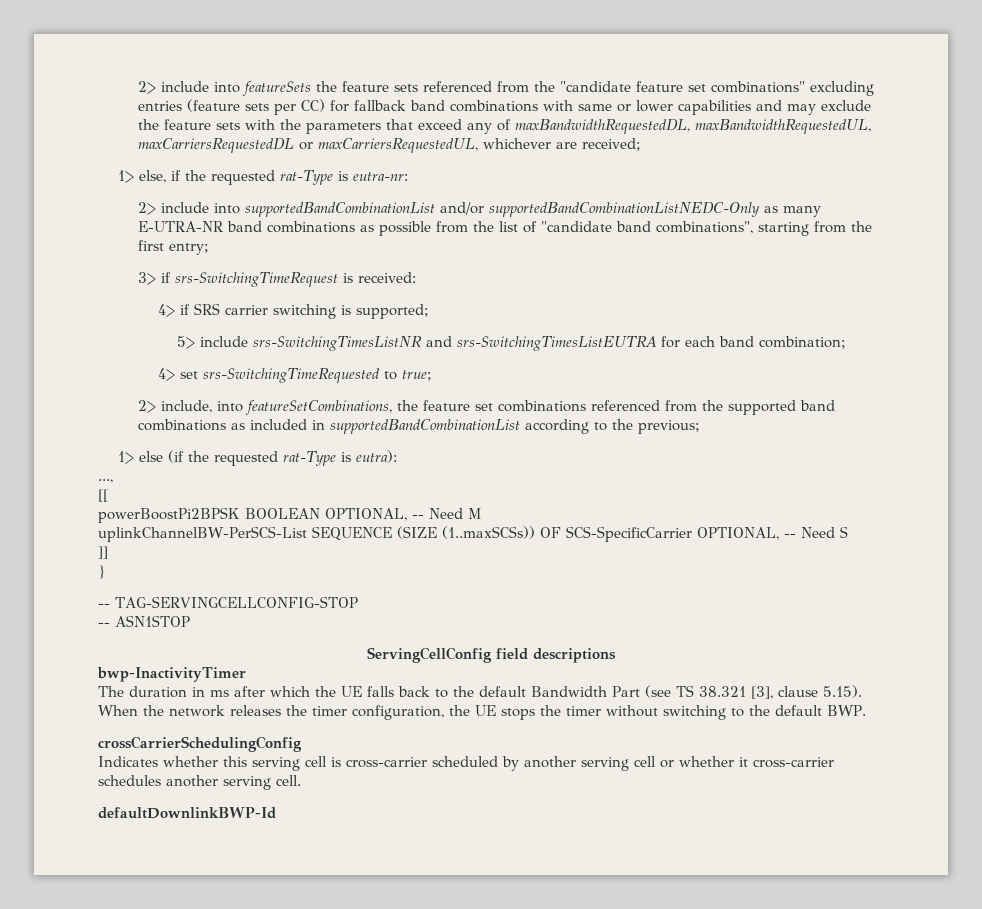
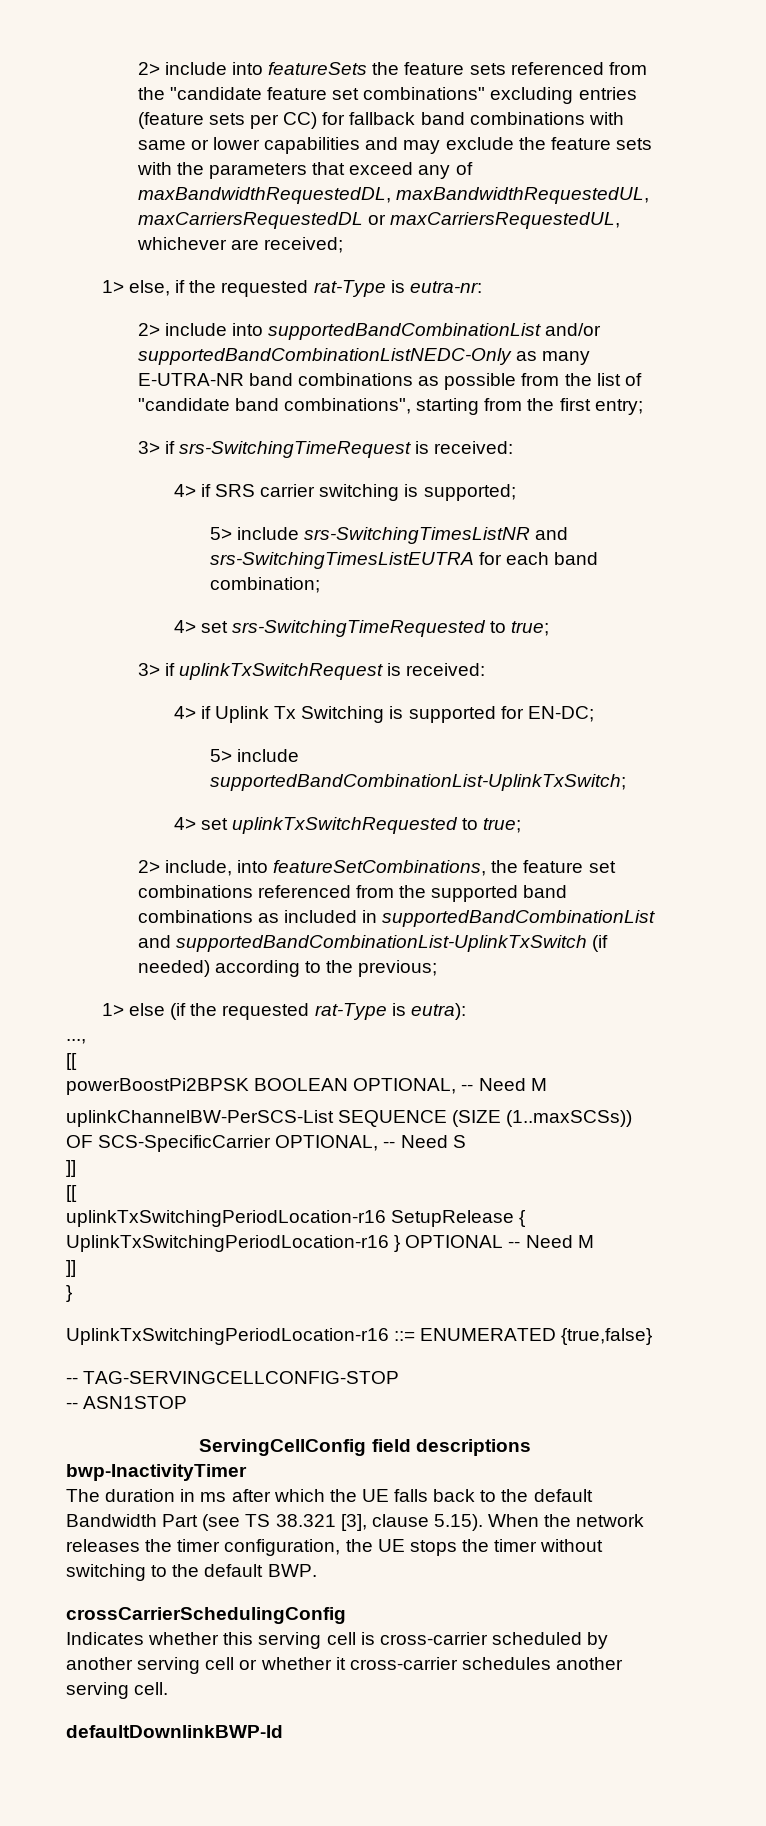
(432, 375) none -> [137,663,486,680] [173,706,594,723] [209,749,299,762] [209,774,626,791] [173,817,522,834] // 3> if uplinkTxSwitchRequest is received: // 4> if Uplink Tx Switching is supported for EN-DC; // 5> include supportedBandCombinationList-UplinkTxSwitch; // 4> set uplinkTxSwitchRequested to true;
(520, 426) none -> [137,935,609,952] [137,960,210,977] and supportedBandCombinationList-UplinkTxSwitch (if needed)
[98,565,106,579] } -> [66,1185,77,1202] [66,1210,527,1227] [66,1235,594,1252] [66,1260,76,1277] [66,1285,72,1302] [66,1328,653,1345] [[ // uplinkTxSwitchingPeriodLocation-r16 SetupRelease { UplinkTxSwitchingPeriodLocation-r16 } OPTIONAL -- Need M // ]] // } // UplinkTxSwitchingPeriodLocation-r16 ::= ENUMERATED {true,false}

